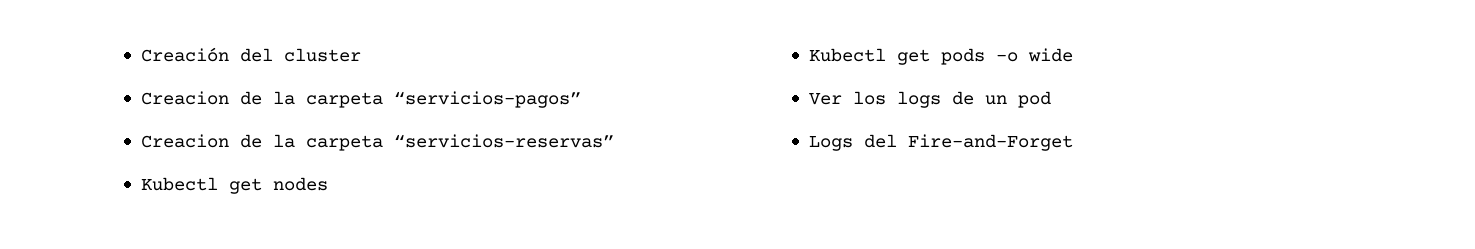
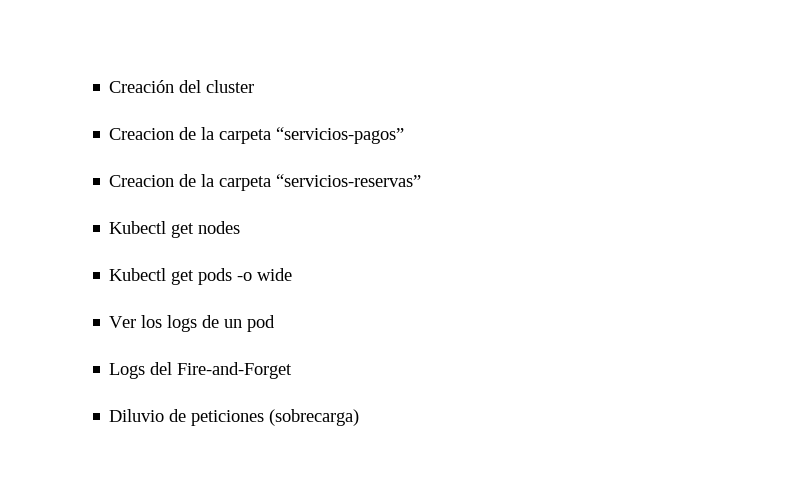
(1073, 142) none -> [109,409,360,426] // Diluvio de peticiones (sobrecarga)

